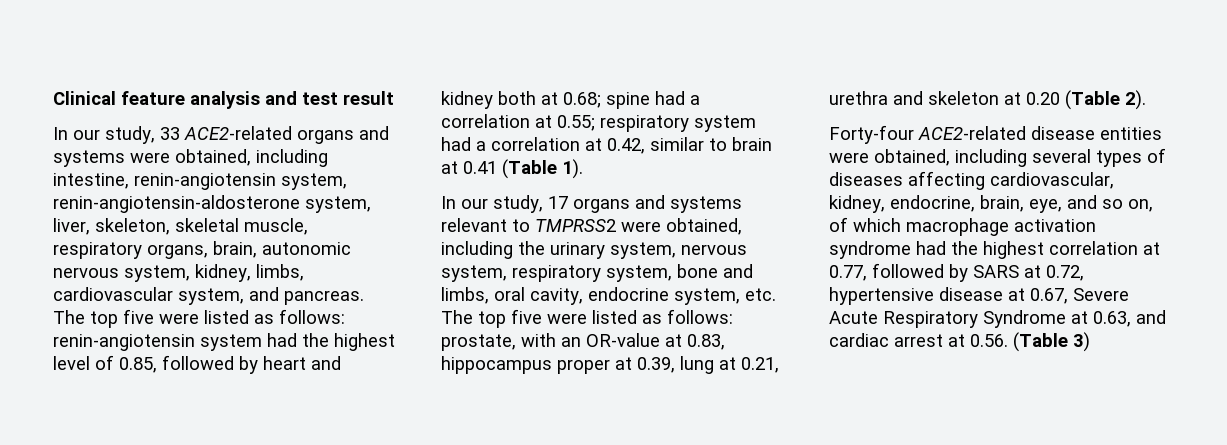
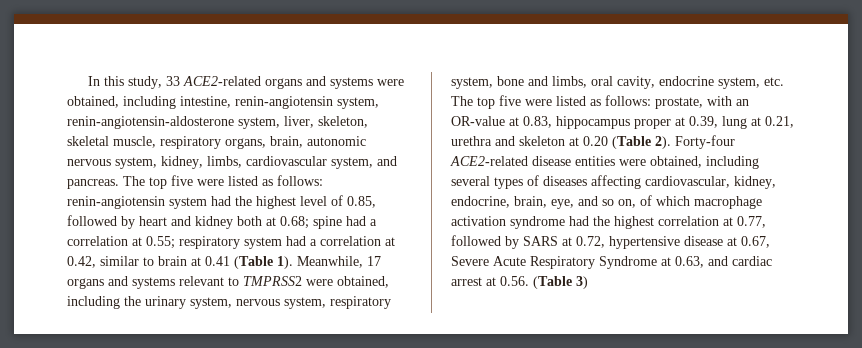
[53,91,394,109] [53,127,100,140] Clinical feature analysis and test result // In our -> [87,76,124,86] In this
[441,195,543,213] // In our study, -> [297,256,363,268] Meanwhile,
(1146, 100) // -> (671, 142) none

